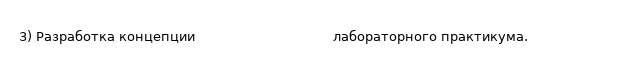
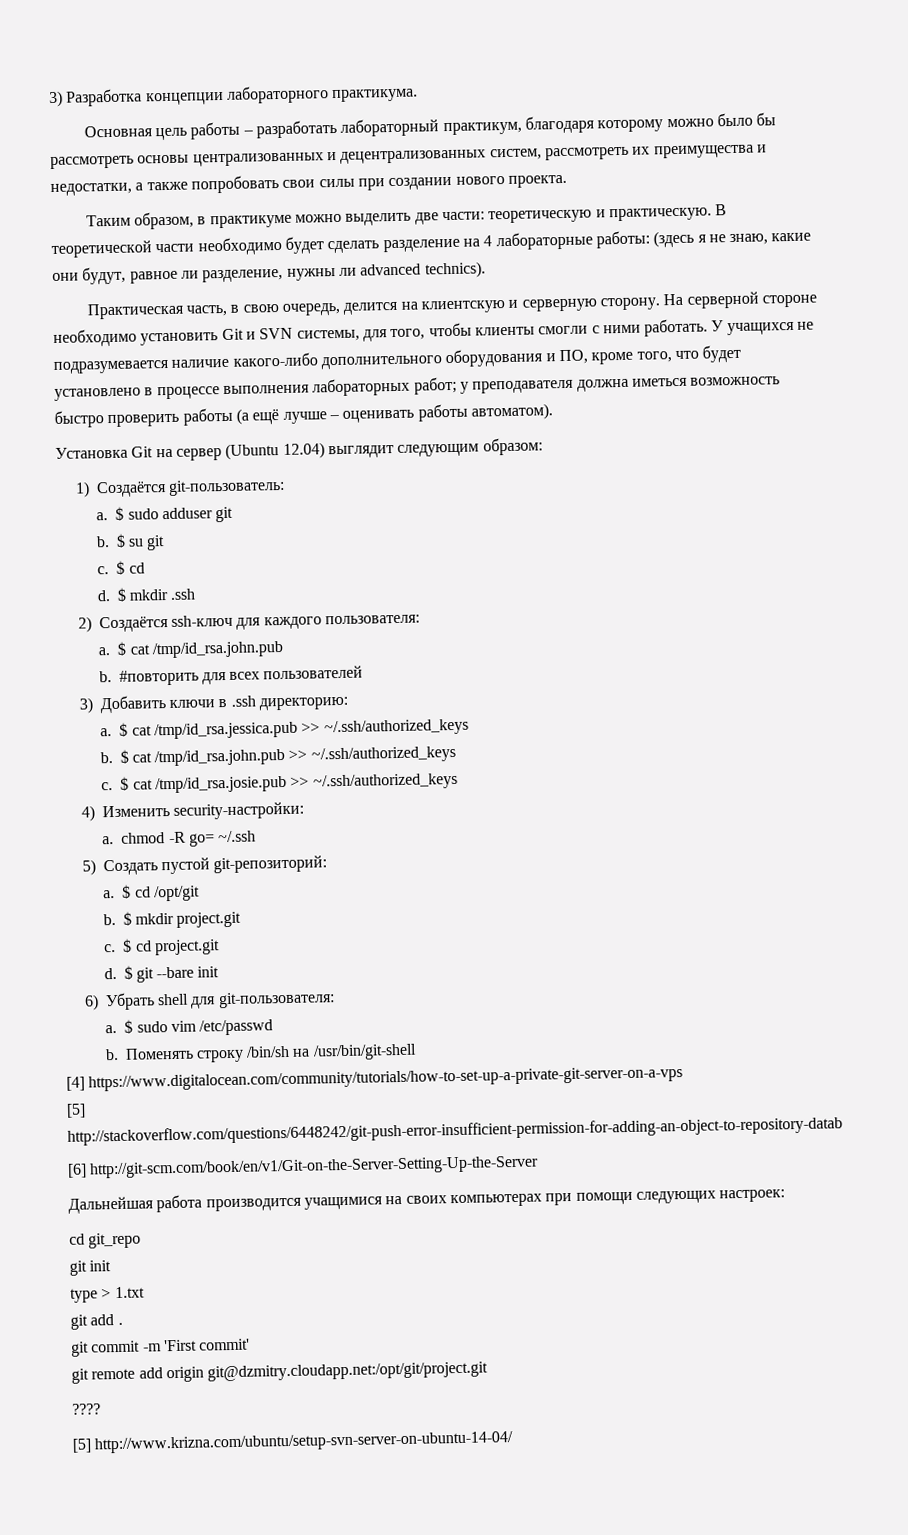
(528, 39) none -> [83,112,777,141] [50,144,767,170] [50,174,567,197] [85,204,728,230] [51,230,812,259] [52,261,486,285] [86,291,817,320] [53,318,815,347] [53,344,742,374] [54,376,781,401] [54,403,553,428] [55,437,543,461] [74,478,286,498] [95,506,234,523] [95,533,166,551] [96,560,145,575] [96,587,196,602] [77,614,421,633] [97,640,284,659] [98,665,364,686] [78,695,349,714] [99,718,469,740] [99,745,456,767] [100,772,458,794] [80,801,305,822] [101,830,257,847] [81,855,328,876] [102,884,200,902] [102,911,242,928] [103,938,220,956] [103,965,220,983] [83,991,335,1011] [104,1019,274,1036] [104,1043,417,1063] [66,1066,684,1092] [66,1103,843,1146] [67,1155,540,1179] [68,1189,786,1214] [69,1232,142,1249] [69,1260,112,1276] [70,1286,145,1303] [70,1314,123,1330] [71,1338,251,1357] [71,1361,489,1384] [72,1403,101,1415] [72,1431,514,1454] // Основная цель работы – разработать лабораторный практикум, благодаря которому можно было бы рассмотреть основы централизованных и децентрализованных систем, рассмотреть их преимущества и недостатки, а также попробовать свои силы при создании нового проекта. // Таким образом, в практикуме можно выделить две части: теоретическую и практическую. В теоретической части необходимо будет сделать разделение на 4 лабораторные работы: (здесь я не знаю, какие они будут, равное ли разделение, нужны ли advanced technics). // Практическая часть, в свою очередь, делится на клиентскую и серверную сторону. На серверной стороне необходимо установить Git и SVN системы, для того, чтобы клиенты смогли с ними работать. У учащихся не подразумевается наличие какого-либо дополнительного оборудования и ПО, кроме того, что будет установлено в процессе выполнения лабораторных работ; у преподавателя должна иметься возможность быстро проверить работы (а ещё лучше – оценивать работы автоматом). // Установка Git на сервер (Ubuntu 12.04) выглядит следующим образом: // 1) Создаётся git-пользователь: // a. $ sudo adduser git // b. $ su git // c. $ cd // d. $ mkdir .ssh // 2) Создаётся ssh-ключ для каждого пользователя: // a. $ cat /tmp/id_rsa.john.pub // b. #повторить для всех пользователей // 3) Добавить ключи в .ssh директорию: // a. $ cat /tmp/id_rsa.jessica.pub >> ~/.ssh/authorized_keys // b. $ cat /tmp/id_rsa.john.pub >> ~/.ssh/authorized_keys // c. $ cat /tmp/id_rsa.josie.pub >> ~/.ssh/authorized_keys // 4) Изменить security-настройки: // a. chmod -R go= ~/.ssh // 5) Создать пустой git-репозиторий: // a. $ cd /opt/git // b. $ mkdir project.git // c. $ cd project.git // d. $ git --bare init // 6) Убрать shell для git-пользователя: // a. $ sudo vim /etc/passwd // b. Поменять строку /bin/sh на /usr/bin/git-shell // [4] https://www.digitalocean.com/community/tutorials/how-to-set-up-a-private-git-server-on-a-vps // [5] http://stackoverflow.com/questions/6448242/git-push-error-insufficient-permission-for-adding-an-object-to-repository-datab // [6] http://git-scm.com/book/en/v1/Git-on-the-Server-Setting-Up-the-Server // Дальнейшая работа производится учащимися на своих компьютерах при помощи следующих настроек: // cd git_repo // git init // type > 1.txt // git add . // git commit -m 'First commit' // git remote add origin git@dzmitry.cloudapp.net:/opt/git/project.git // ???? // [5] http://www.krizna.com/ubuntu/setup-svn-server-on-ubuntu-14-04/

